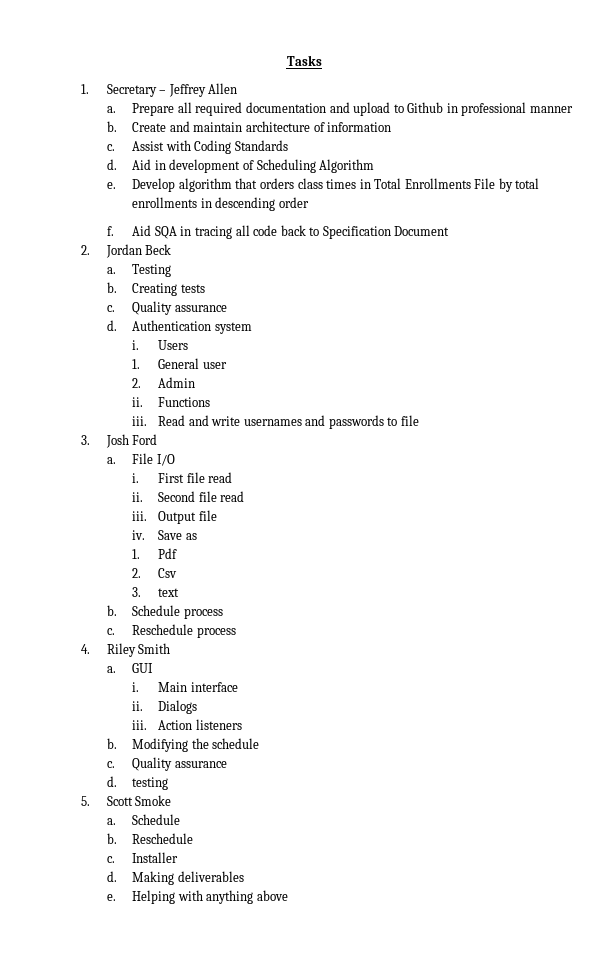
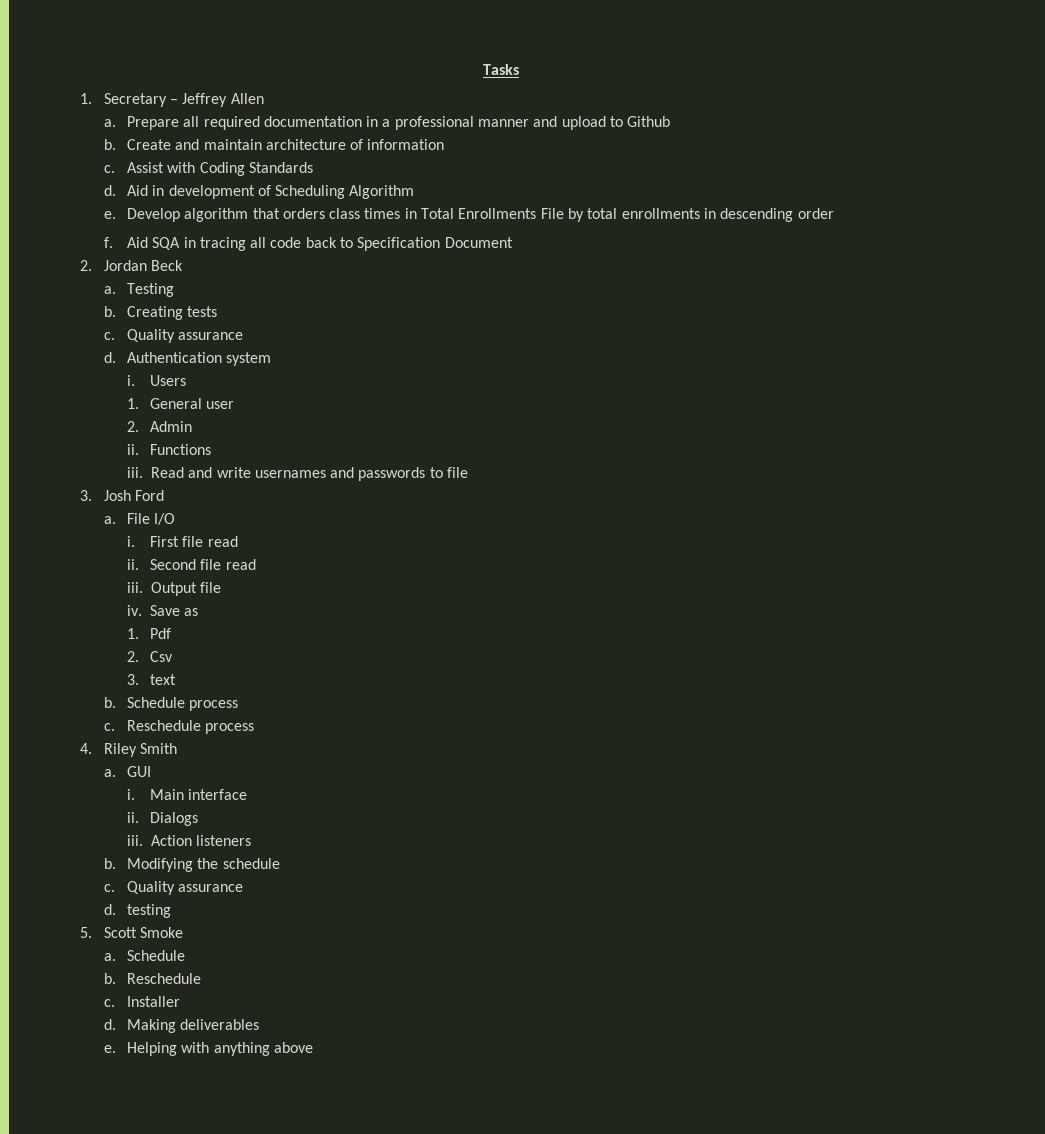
(327, 107) none -> [366,116,530,130] in a professional manner
[446,102,573,116] in professional manner -> (671, 121) none

